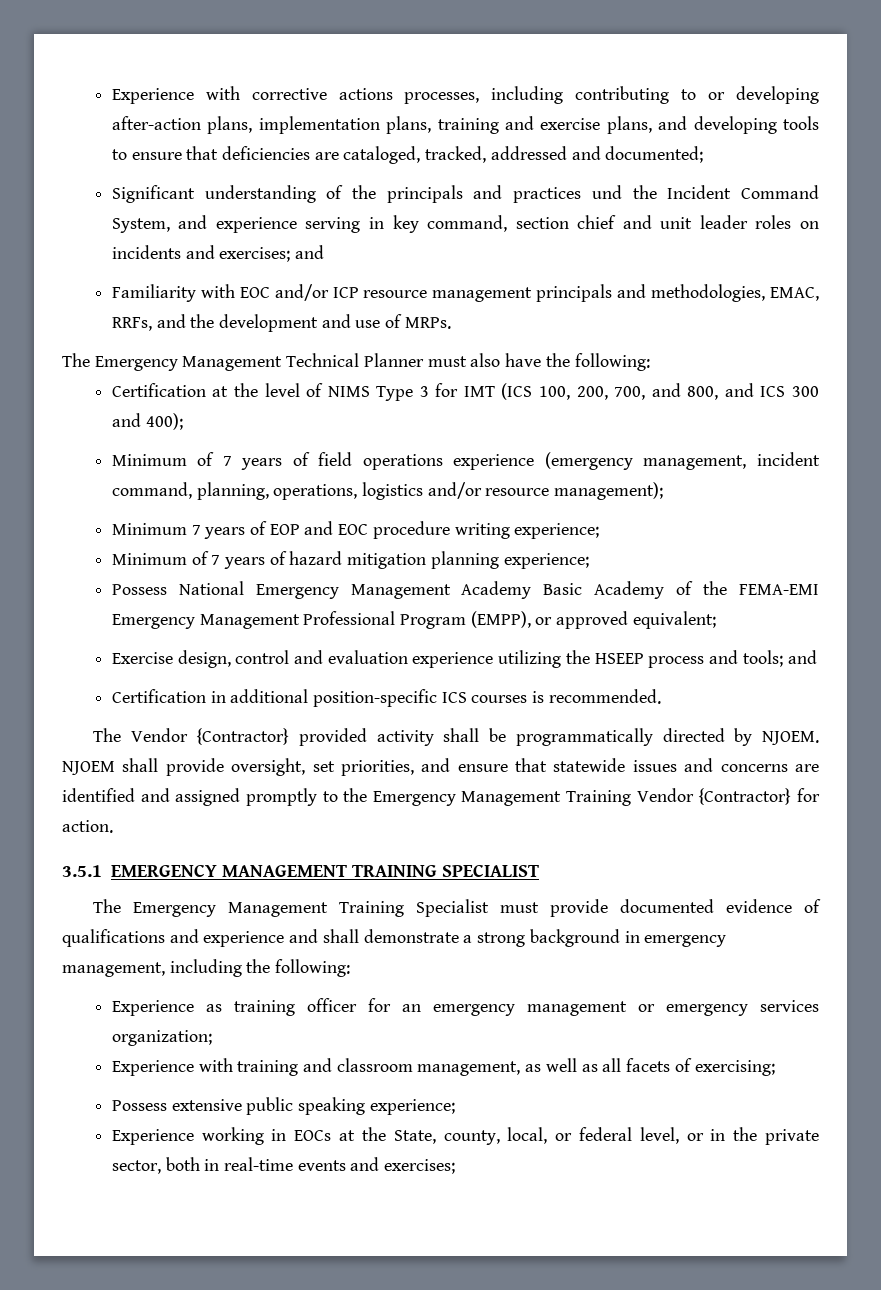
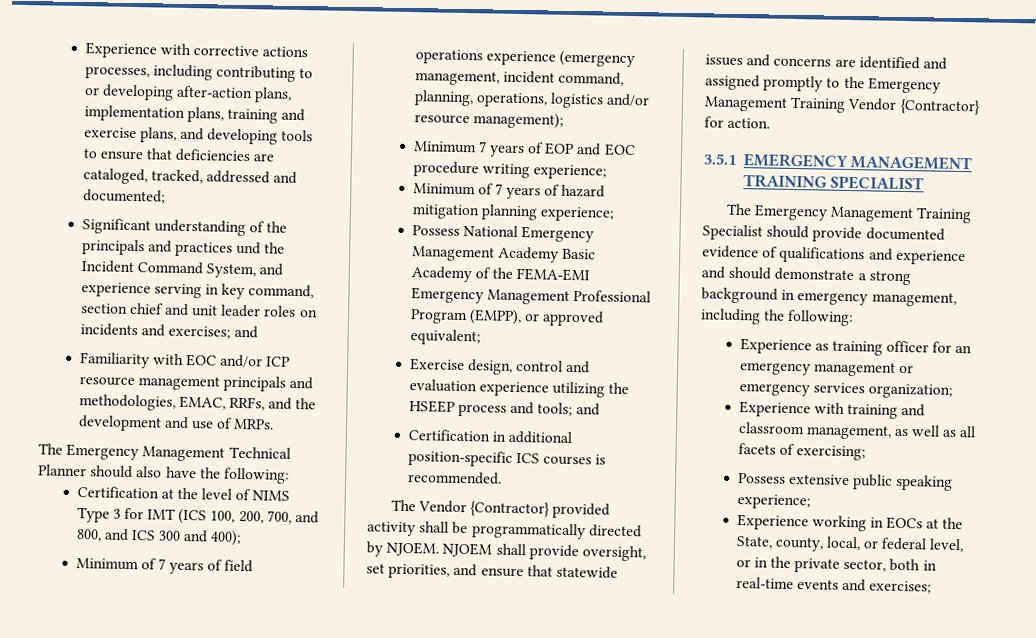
[427,356,467,367] must -> [90,465,134,479] should
[499,902,539,913] must -> [766,225,810,239] should
[322,929,359,943] shall -> [728,266,772,280] should

